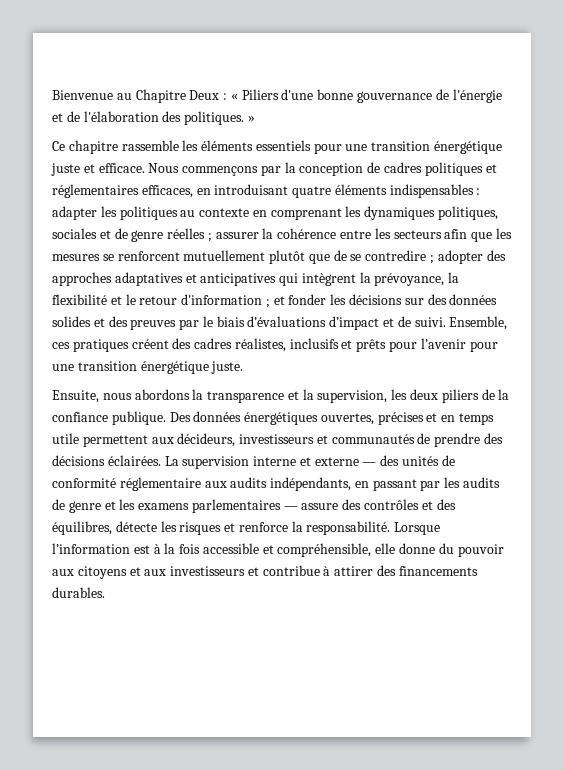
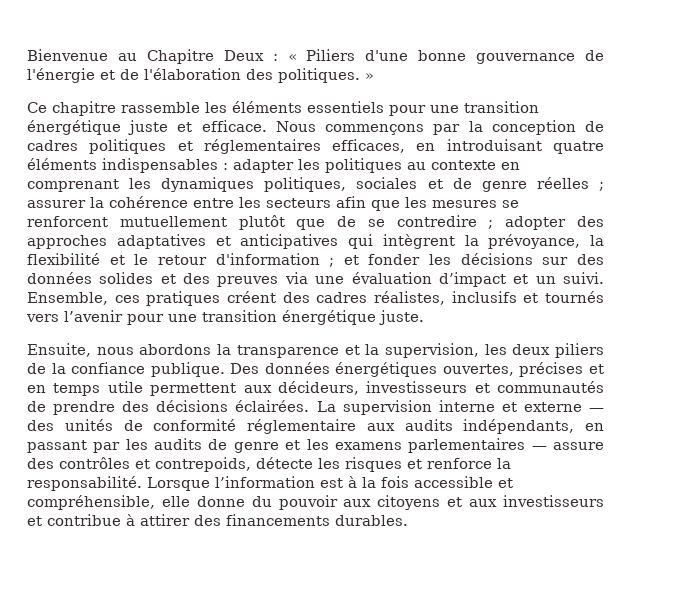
[179,316,327,330] par le biais d’évaluations -> [284,272,432,284] via une évaluation
[397,316,411,327] de -> [535,276,556,284] un
[356,339,418,352] prêts pour -> [545,291,604,303] [26,314,59,322] tournés vers
[436,499,456,510] [52,521,112,535] des équilibres, -> [155,457,251,472] contrepoids,

